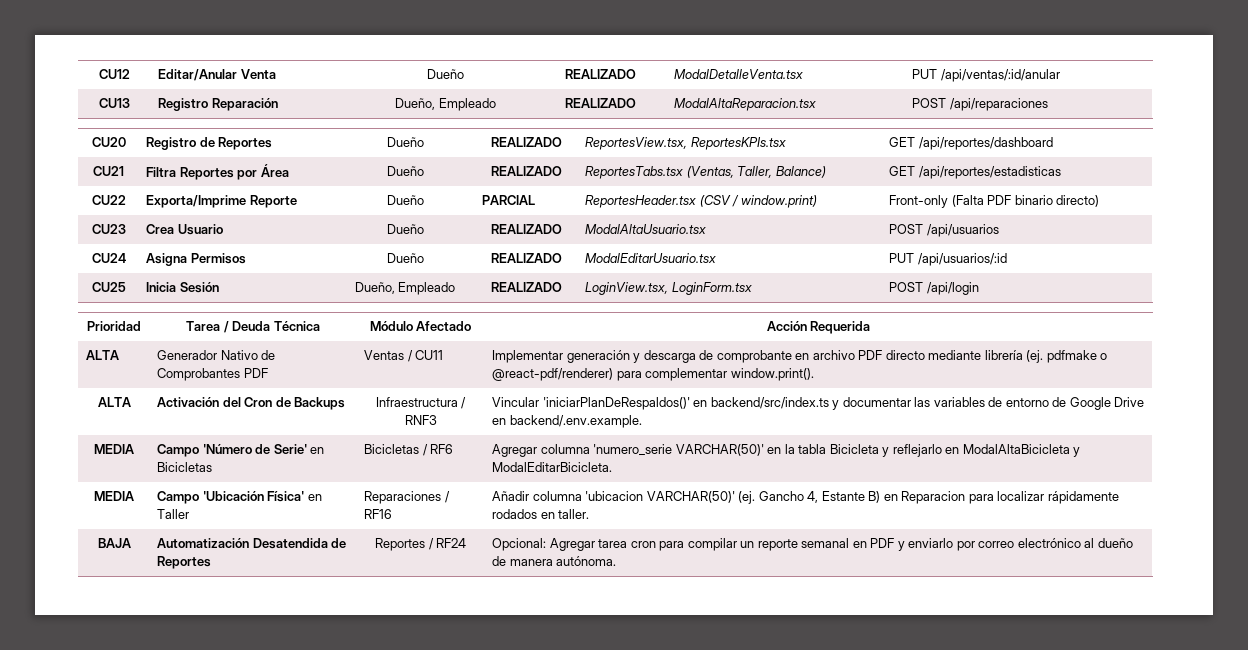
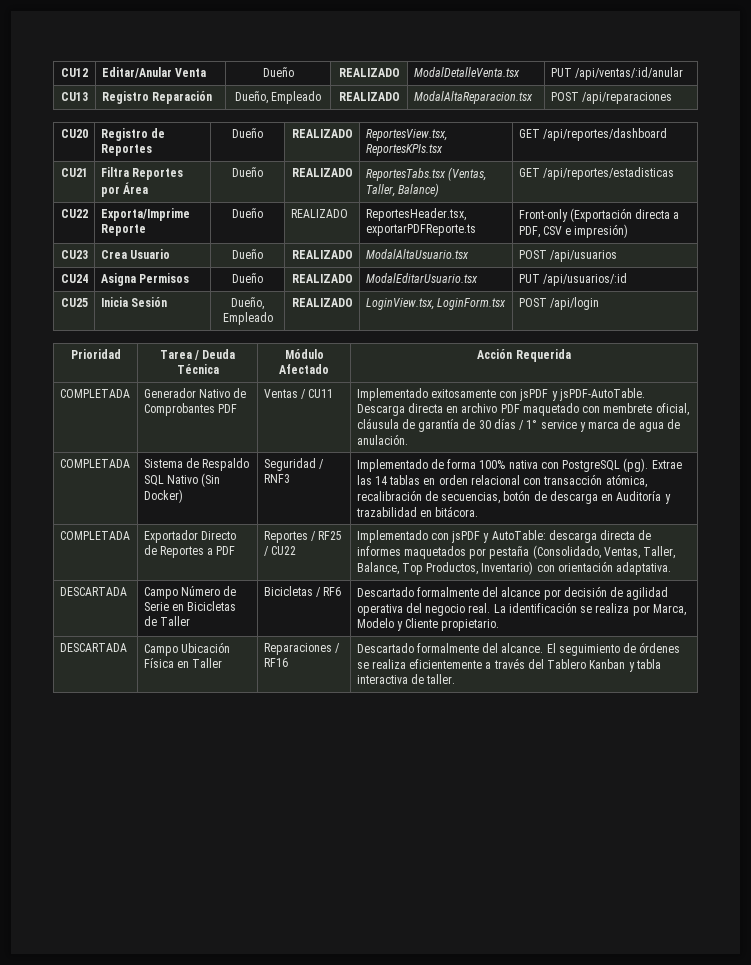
[482,195,536,205] [585,195,817,208] [889,195,1100,208] PARCIAL | ReportesHeader.tsx (CSV / window.print) | Front-only (Falta PDF binario directo) -> [290,209,348,218] [365,208,466,221] [365,224,476,236] [518,208,680,222] [518,224,629,238] REALIZADO | ReportesHeader.tsx, exportarPDFReporte.ts | Front-only (Exportación directa a PDF, CSV e impresión)
[86,350,120,360] ALTA -> [59,389,130,398] COMPLETADA
[492,350,1108,363] [492,368,814,381] [97,397,131,407] [157,397,346,410] [375,397,467,409] [404,415,437,425] [492,397,1145,410] [492,415,642,428] [94,444,134,454] [157,444,307,457] Implementar generación y descarga de comprobante en archivo PDF directo mediante librería (ej. pdfmake o @react-pdf/renderer) para complementar window.print(). // ALTA | Activación del Cron de Backups | Infraestructura / RNF3 | Vincular 'iniciarPlanDeRespaldos()' en backend/src/index.ts y documentar las variables de entorno de Google Drive en backend/.env.example. // MEDIA | Campo 'Número de Serie' -> [356,388,645,401] [356,403,689,416] [356,418,680,432] [356,434,408,445] [59,459,130,468] [143,458,250,471] [143,473,221,487] [143,489,183,503] [263,458,324,471] [263,474,290,483] [356,458,682,472] [356,474,647,488] [356,490,671,504] [355,506,479,517] [59,531,130,540] [143,530,236,543] [143,545,236,558] [263,531,343,543] [263,546,296,556] [356,530,652,543] [356,545,676,559] [356,561,672,575] [59,587,127,596] [143,586,237,599] [143,602,169,611] Implementado exitosamente con jsPDF y jsPDF-AutoTable. Descarga directa en archivo PDF maquetado con membrete oficial, cláusula de garantía de 30 días / 1° service y marca de agua de anulación. // COMPLETADA | Sistema de Respaldo SQL Nativo (Sin Docker) | Seguridad / RNF3 | Implementado de forma 100% nativa con PostgreSQL (pg). Extrae las 14 tablas en orden relacional con transacción atómica, recalibración de secuencias, botón de descarga en Auditoría y trazabilidad en bitácora. // COMPLETADA | Exportador Directo de Reportes a PDF | Reportes / RF25 / CU22 | Implementado con jsPDF y AutoTable: descarga directa de informes maquetados por pestaña (Consolidado, Ventas, Taller, Balance, Top Productos, Inventario) con orientación adaptativa. // DESCARTADA | Campo Número de Serie
(213, 467) none -> [143,616,190,626] de Taller
[492,444,1081,457] [492,462,613,472] [94,491,134,501] [157,491,305,504] Agregar columna 'numero_serie VARCHAR(50)' en la tabla Bicicleta y reflejarlo en ModalAltaBicicleta y ModalEditarBicicleta. // MEDIA | Campo 'Ubicación Física' -> [356,586,669,600] [356,602,686,616] [356,618,500,631] [59,643,127,652] [143,642,230,656] [143,658,174,668] Descartado formalmente del alcance por decisión de agilidad operativa del negocio real. La identificación se realiza por Marca, Modelo y Cliente propietario. // DESCARTADA | Campo Ubicación Física
[492,491,1119,504] [492,509,590,519] [97,538,131,548] [157,538,347,549] [157,556,212,569] [374,538,467,551] [492,538,1133,551] [492,556,617,566] Añadir columna 'ubicacion VARCHAR(50)' (ej. Gancho 4, Estante B) en Reparacion para localizar rápidamente rodados en taller. // BAJA | Automatización Desatendida de Reportes | Reportes / RF24 | Opcional: Agregar tarea cron para compilar un reporte semanal en PDF y enviarlo por correo electrónico al dueño de manera autónoma. -> [356,642,681,656] [356,658,661,672] [356,674,456,684] Descartado formalmente del alcance. El seguimiento de órdenes se realiza eficientemente a través del Tablero Kanban y tabla interactiva de taller.

